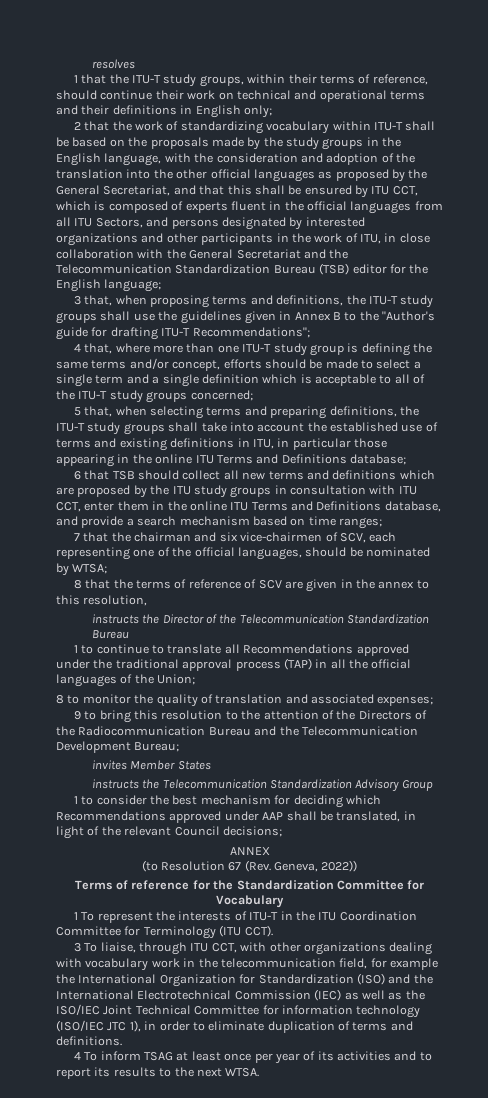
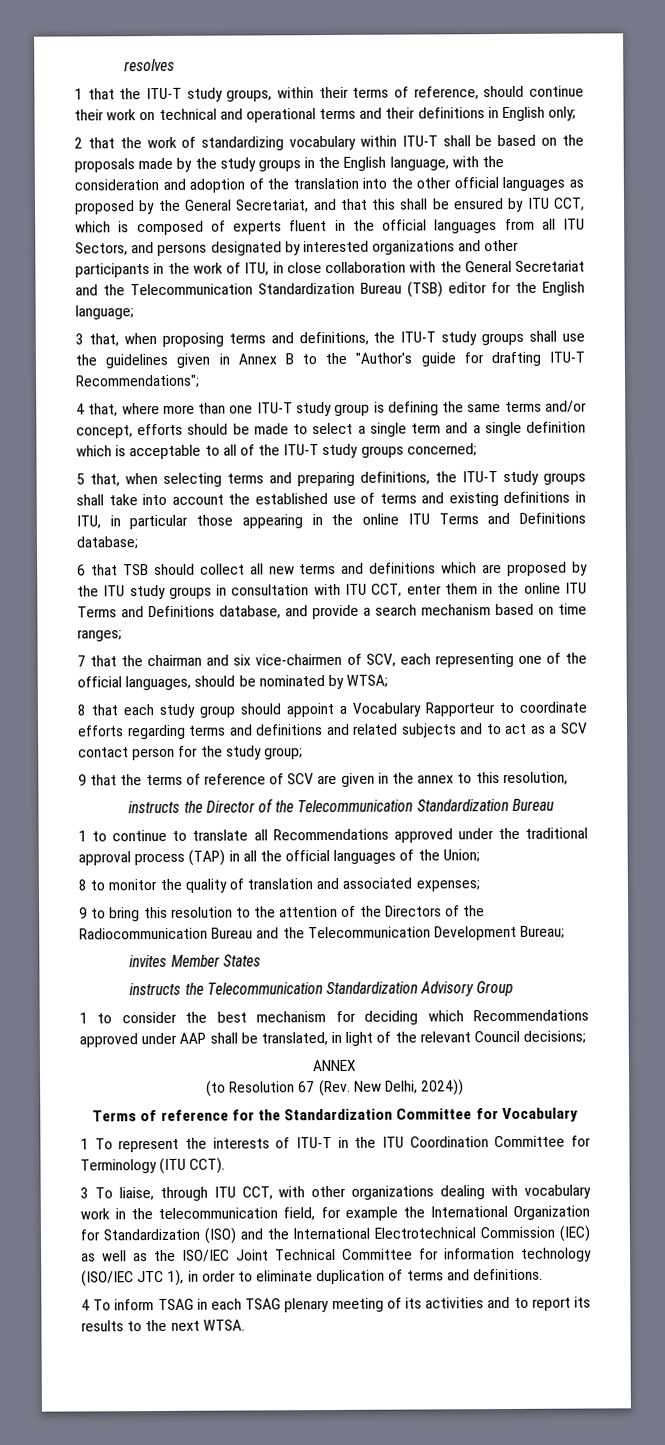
(111, 584) none -> [123,701,587,718] [78,722,589,740] [78,745,303,761] [78,774,118,786] each study group should appoint a Vocabulary Rapporteur to coordinate efforts regarding terms and definitions and related subjects and to act as a SCV contact person for the study group; // 9 that
[274,860,358,872] Geneva, 2022)) -> [353,1079,465,1096] New Delhi, 2024))
[176,1051,300,1064] at least once per year -> [196,1297,384,1313] in each TSAG plenary meeting

